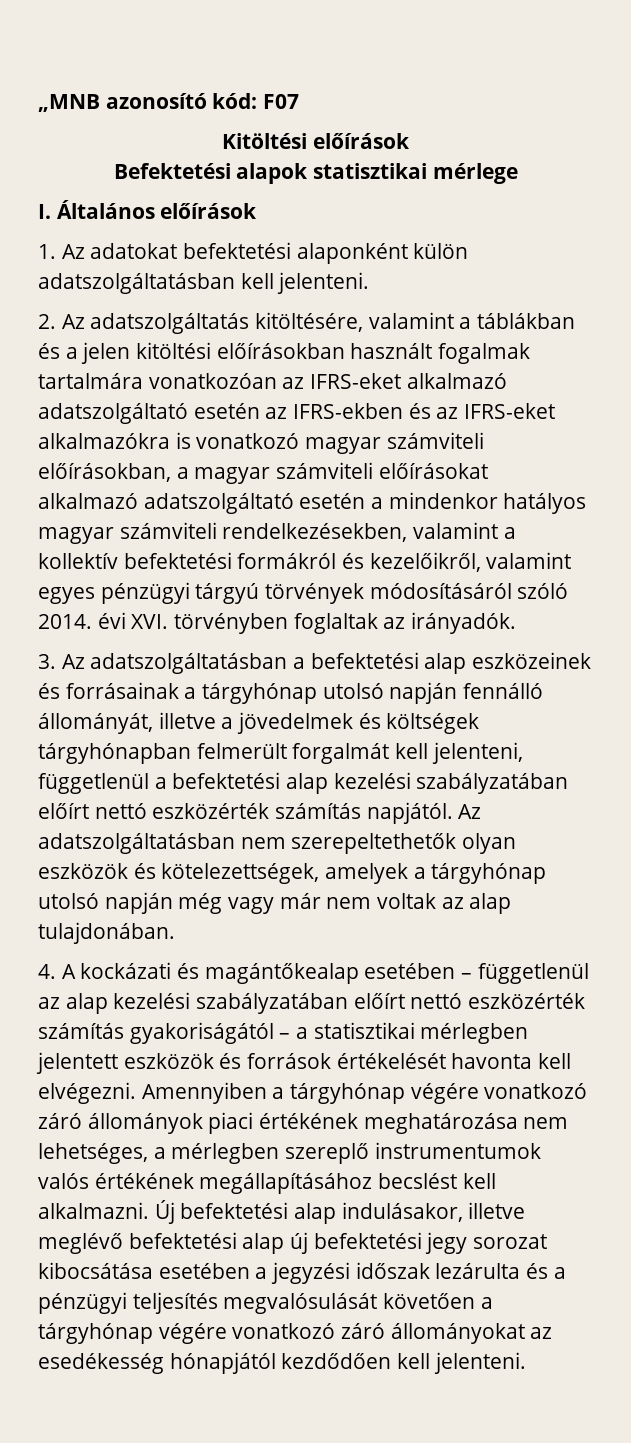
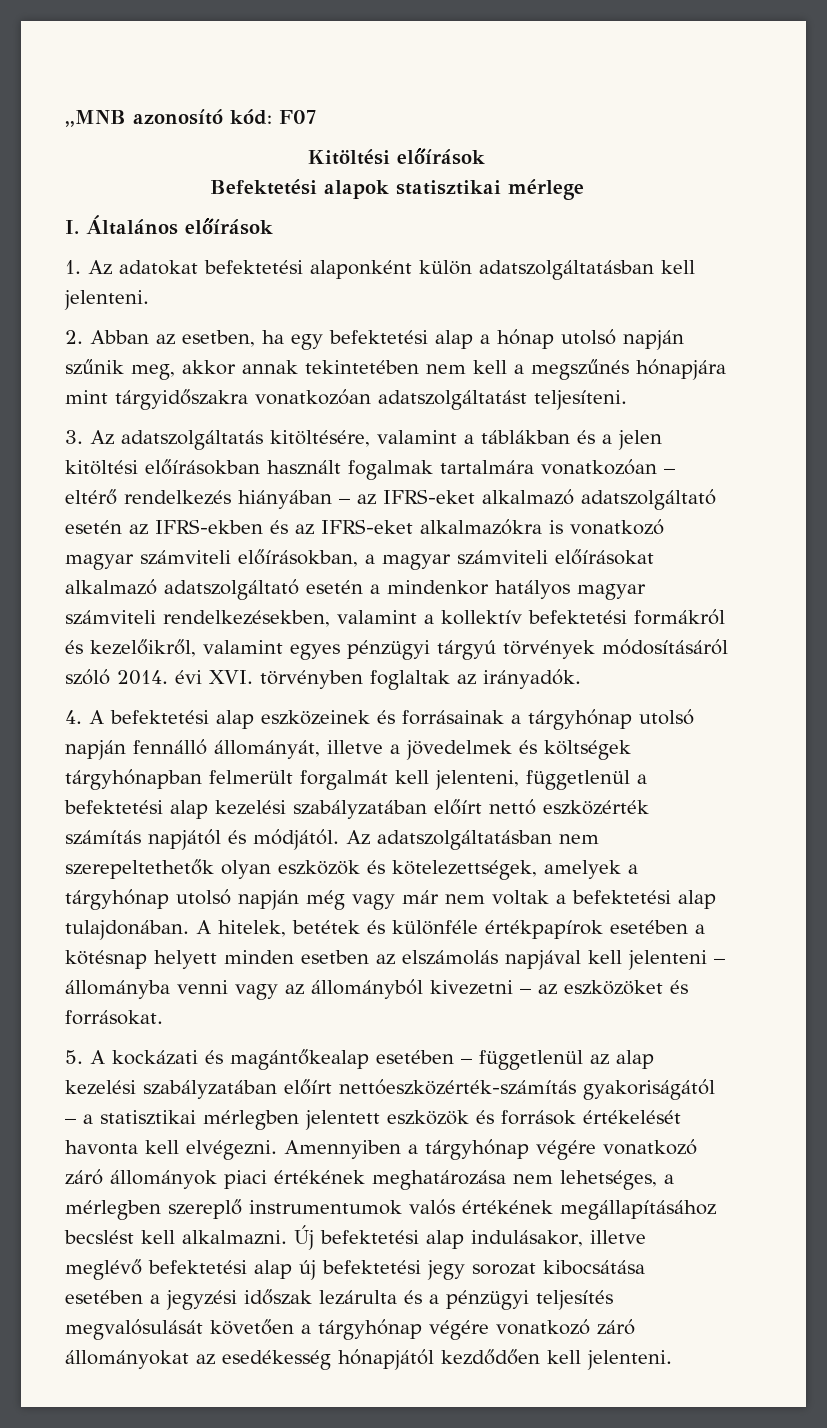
(56, 321) none -> [90,329,684,350] [65,359,726,380] [65,389,627,410] [65,430,83,444] Abban az esetben, ha egy befektetési alap a hónap utolsó napján szűnik meg, akkor annak tekintetében nem kell a megszűnés hónapjára mint tárgyidőszakra vonatkozóan adatszolgáltatást teljesíteni. // 3.
(277, 381) none -> [664,468,675,474] [65,489,350,509] – eltérő rendelkezés hiányában –
[38,653,306,674] 3. Az adatszolgáltatásban a -> [65,710,104,724] 4. A
[366,802,453,824] napjától. -> [148,829,339,850] napjától és módjától.
[441,897,464,909] az -> [556,890,671,904] a befektetési
[38,964,56,979] // 4. -> [196,920,705,939] [65,950,725,970] [65,979,688,1000] [65,1010,163,1025] [65,1050,83,1064] A hitelek, betétek és különféle értékpapírok esetében a kötésnap helyett minden esetben az elszámolás napjával kell jelenteni – állományba venni vagy az állományból kivezetni – az eszközöket és forrásokat. // 5.
[410,993,586,1009] [38,1023,124,1039] nettó eszközérték számítás -> [339,1079,576,1095] nettóeszközérték-számítás

